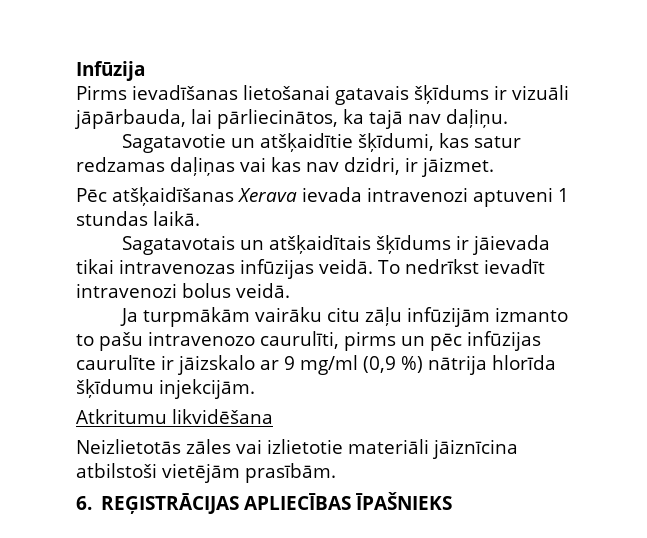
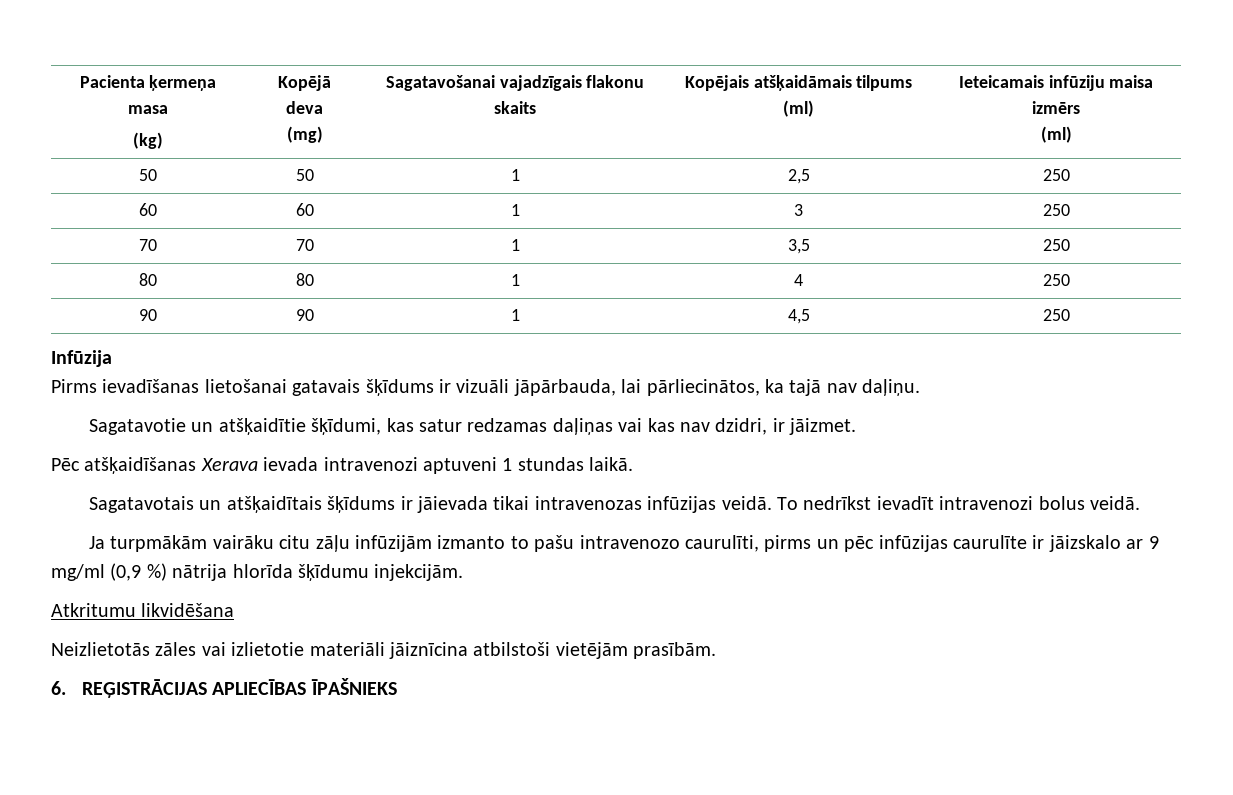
(76, 71) none -> [79,75,217,91] [128,105,168,114] [133,132,163,149] [278,75,331,91] [286,101,323,114] [286,126,323,143] [385,75,645,91] [494,101,536,114] [684,75,913,91] [783,100,814,117] [958,75,1154,91] [1032,101,1080,114] [1040,126,1072,143] [139,169,157,181] [295,169,314,181] [510,169,520,181] [787,169,810,184] [1042,169,1070,181] [139,203,157,216] [295,203,314,216] [510,204,520,216] [794,204,803,216] [1042,204,1070,216] [139,239,157,251] [295,239,314,251] [510,239,520,251] [787,239,810,254] [1042,239,1070,251] [139,273,157,286] [295,273,314,286] [510,274,520,286] [794,274,803,286] [1042,274,1070,286] [139,309,157,321] [295,309,314,321] [510,309,520,321] [787,309,810,324] [1042,309,1070,321] Pacienta ķermeņa masa // (kg) | Kopējā deva // (mg) | Sagatavošanai vajadzīgais flakonu skaits | Kopējais atšķaidāmais tilpums (ml) | Ieteicamais infūziju maisa izmērs // (ml) // 50 | 50 | 1 | 2,5 | 250 // 60 | 60 | 1 | 3 | 250 // 70 | 70 | 1 | 3,5 | 250 // 80 | 80 | 1 | 4 | 250 // 90 | 90 | 1 | 4,5 | 250 //

